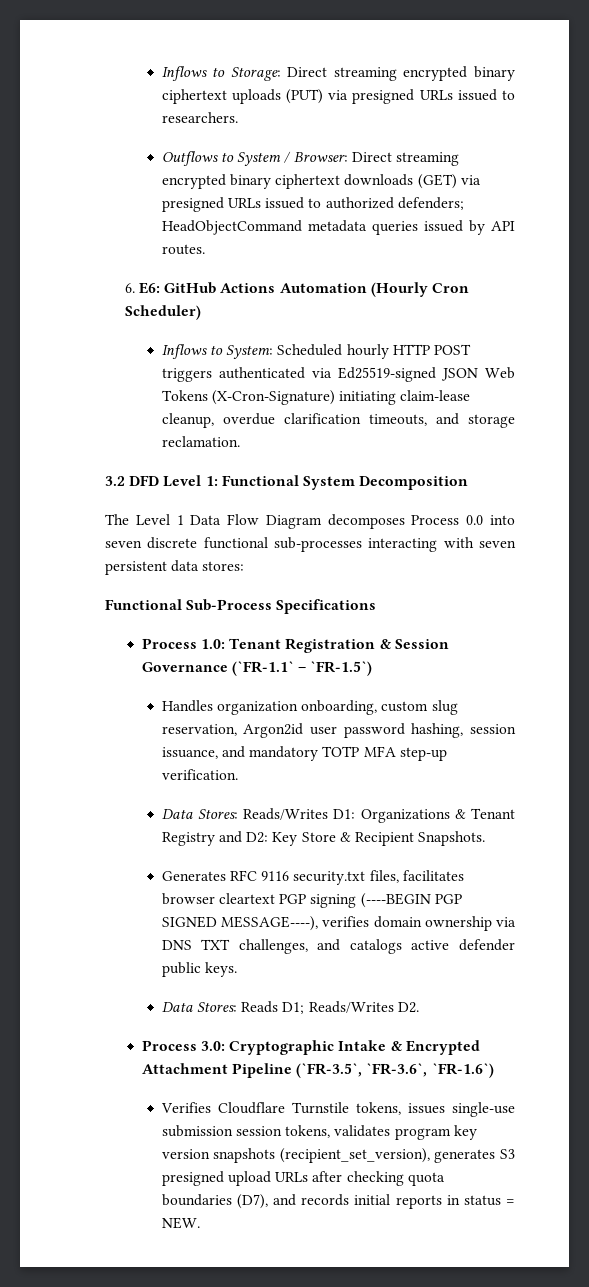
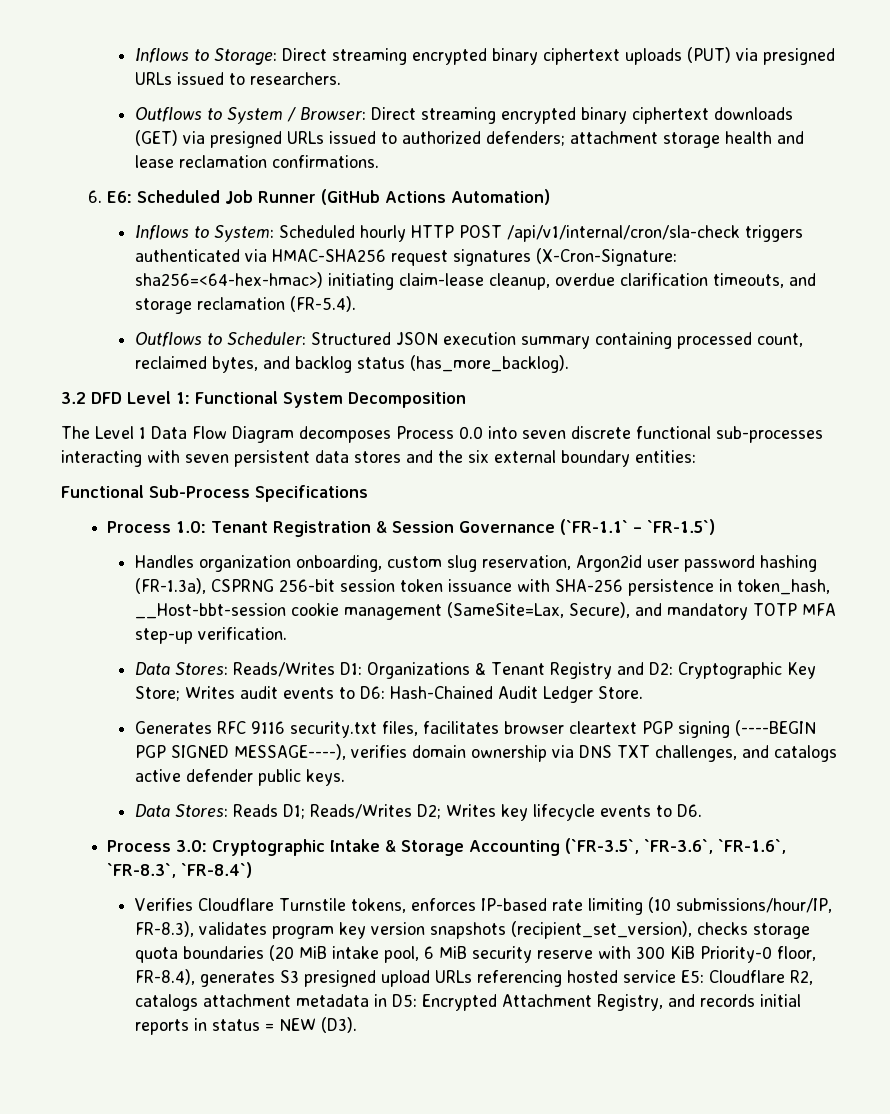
[161,220,515,235] [161,244,205,255] [124,282,469,297] [124,305,201,320] HeadObjectCommand metadata queries issued by API routes. // 6. E6: GitHub Actions Automation (Hourly Cron Scheduler) -> [569,131,804,148] [134,155,379,168] [88,189,551,205] attachment storage health and lease reclamation confirmations. // 6. E6: Scheduled Job Runner (GitHub Actions Automation)
(471, 349) none -> [506,225,740,242] /api/v1/internal/cron/sla-check
[337,367,515,382] [161,390,335,405] Ed25519-signed JSON Web Tokens (X-Cron-Signature) -> [271,248,677,266] [134,272,323,288] HMAC-SHA256 request signatures (X-Cron-Signature: sha256=<64-hex-hmac>)
[161,436,240,447] reclamation. -> [196,296,356,312] [134,332,803,349] [134,355,569,373] reclamation (FR-5.4). // Outflows to Scheduler: Structured JSON execution summary containing processed count, reclaimed bytes, and backlog status (has_more_backlog).
[202,561,245,571] stores: -> [354,450,696,467] stores and the six external boundary entities:
[411,723,516,738] [161,747,218,759] hashing, session issuance, -> [759,555,817,572] [134,578,830,596] [134,602,630,620] hashing (FR-1.3a), CSPRNG 256-bit session token issuance with SHA-256 persistence in token_hash, __Host-bbt-session cookie management (SameSite=Lax, Secure),
[272,831,486,846] Key Store & Recipient Snapshots. -> [677,662,816,679] [134,686,643,703] Cryptographic Key Store; Writes audit events to D6: Hash-Chained Audit Ledger Store.
[397,1002,419,1013] D2. -> [416,804,702,821] D2; Writes key lifecycle events to D6.
[405,1040,480,1055] [141,1063,494,1078] [160,1102,515,1117] [161,1125,331,1138] Encrypted Attachment Pipeline (`FR-3.5`, `FR-3.6`, `FR-1.6`) // Verifies Cloudflare Turnstile tokens, issues single-use submission session tokens, -> [401,838,787,856] [107,862,253,878] [134,897,832,915] [134,921,194,937] Storage Accounting (`FR-3.5`, `FR-3.6`, `FR-1.6`, `FR-8.3`, `FR-8.4`) // Verifies Cloudflare Turnstile tokens, enforces IP-based rate limiting (10 submissions/hour/IP, FR-8.3),
(430, 1155) none -> [696,922,810,939] [134,945,816,963] [134,969,195,985] checks storage quota boundaries (20 MiB intake pool, 6 MiB security reserve with 300 KiB Priority-0 floor, FR-8.4),
[312,1171,445,1186] [161,1194,268,1209] after checking quota boundaries (D7), -> [476,970,813,987] [134,994,663,1011] referencing hosted service E5: Cloudflare R2, catalogs attachment metadata in D5: Encrypted Attachment Registry,
[161,1217,200,1229] NEW. -> [278,1017,357,1033] NEW (D3).

